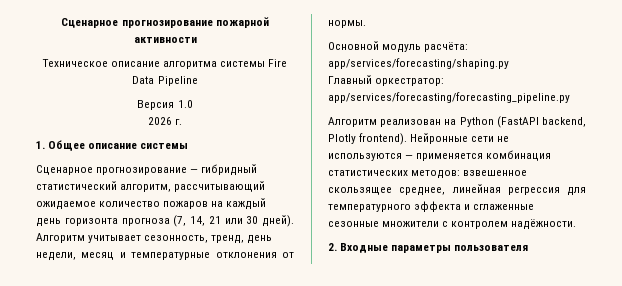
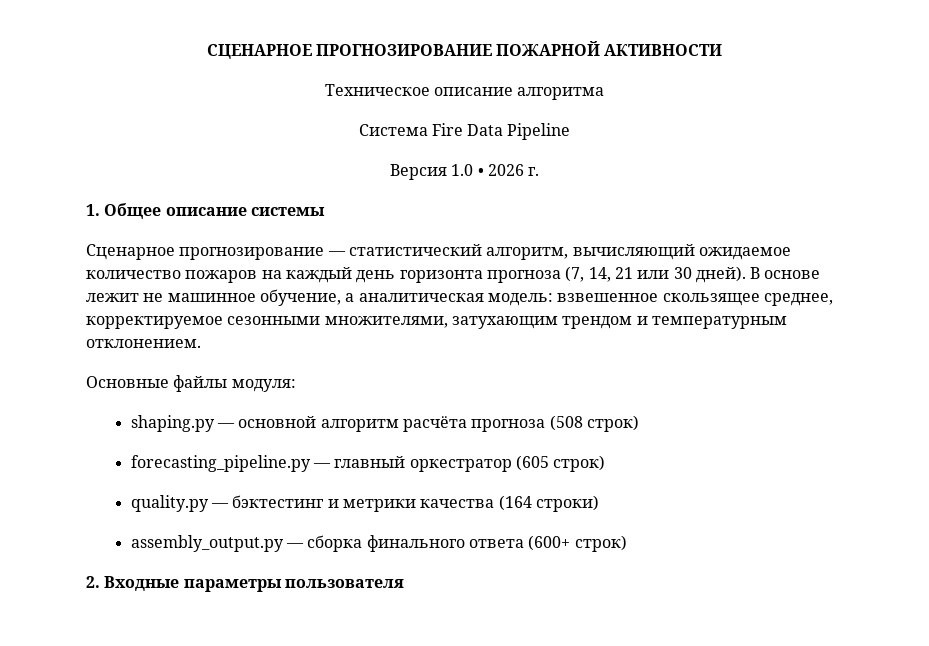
[61,17,269,28] [133,37,197,43] Сценарное прогнозирование пожарной активности -> [206,41,723,59] СЦЕНАРНОЕ ПРОГНОЗИРОВАНИЕ ПОЖАРНОЙ АКТИВНОСТИ
[220,61,266,67] системы -> [358,124,428,136] // Система
(193, 104) // -> [477,168,484,176] •
[201,164,258,176] гибридный -> (346, 253) none
[174,181,266,192] рассчитывающий -> [572,244,695,260] вычисляющий
[36,233,273,244] [36,252,294,261] [328,20,366,28] [328,41,469,53] [328,58,509,69] [328,75,445,86] [328,92,570,103] [328,116,586,128] [328,133,510,145] [328,150,552,161] [328,170,528,179] [328,184,586,196] [328,201,535,212] [328,219,577,230] Алгоритм учитывает сезонность, тренд, день недели, месяц и температурные отклонения от нормы. // Основной модуль расчёта: app/services/forecasting/shaping.py // Главный оркестратор: app/services/forecasting/forecasting_pipeline.py // Алгоритм реализован на Python (FastAPI backend, Plotly frontend). Нейронные сети не используются — применяется комбинация статистических методов: взвешенное скользящее среднее, линейная регрессия для температурного эффекта и сглаженные сезонные множители с контролем надёжности. -> [750,267,821,279] [86,289,833,306] [86,316,787,329] [86,339,201,348] [86,375,296,392] [130,415,639,432] [130,455,606,472] [130,495,599,512] [130,535,627,552] В основе лежит не машинное обучение, а аналитическая модель: взвешенное скользящее среднее, корректируемое сезонными множителями, затухающим трендом и температурным отклонением. // Основные файлы модуля: // shaping.py — основной алгоритм расчёта прогноза (508 строк) // forecasting_pipeline.py — главный оркестратор (605 строк) // quality.py — бэктестинг и метрики качества (164 строки) // assembly_output.py — сборка финального ответа (600+ строк)

